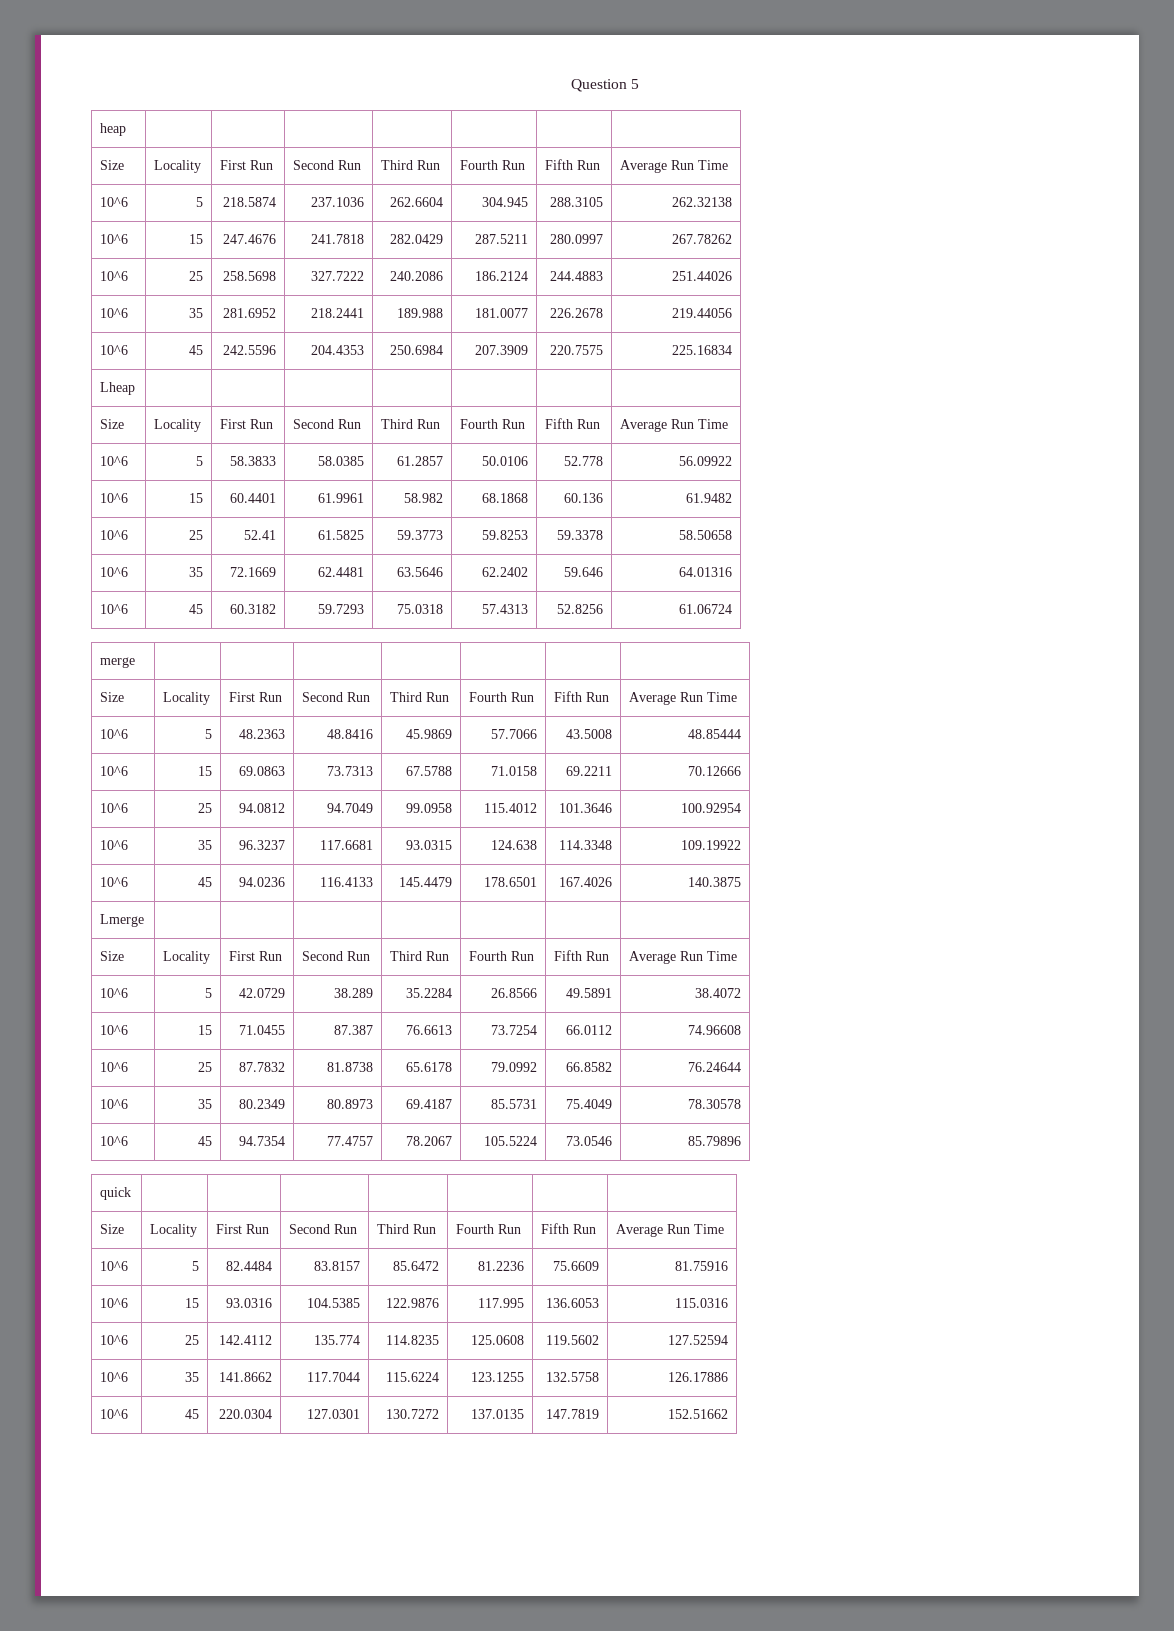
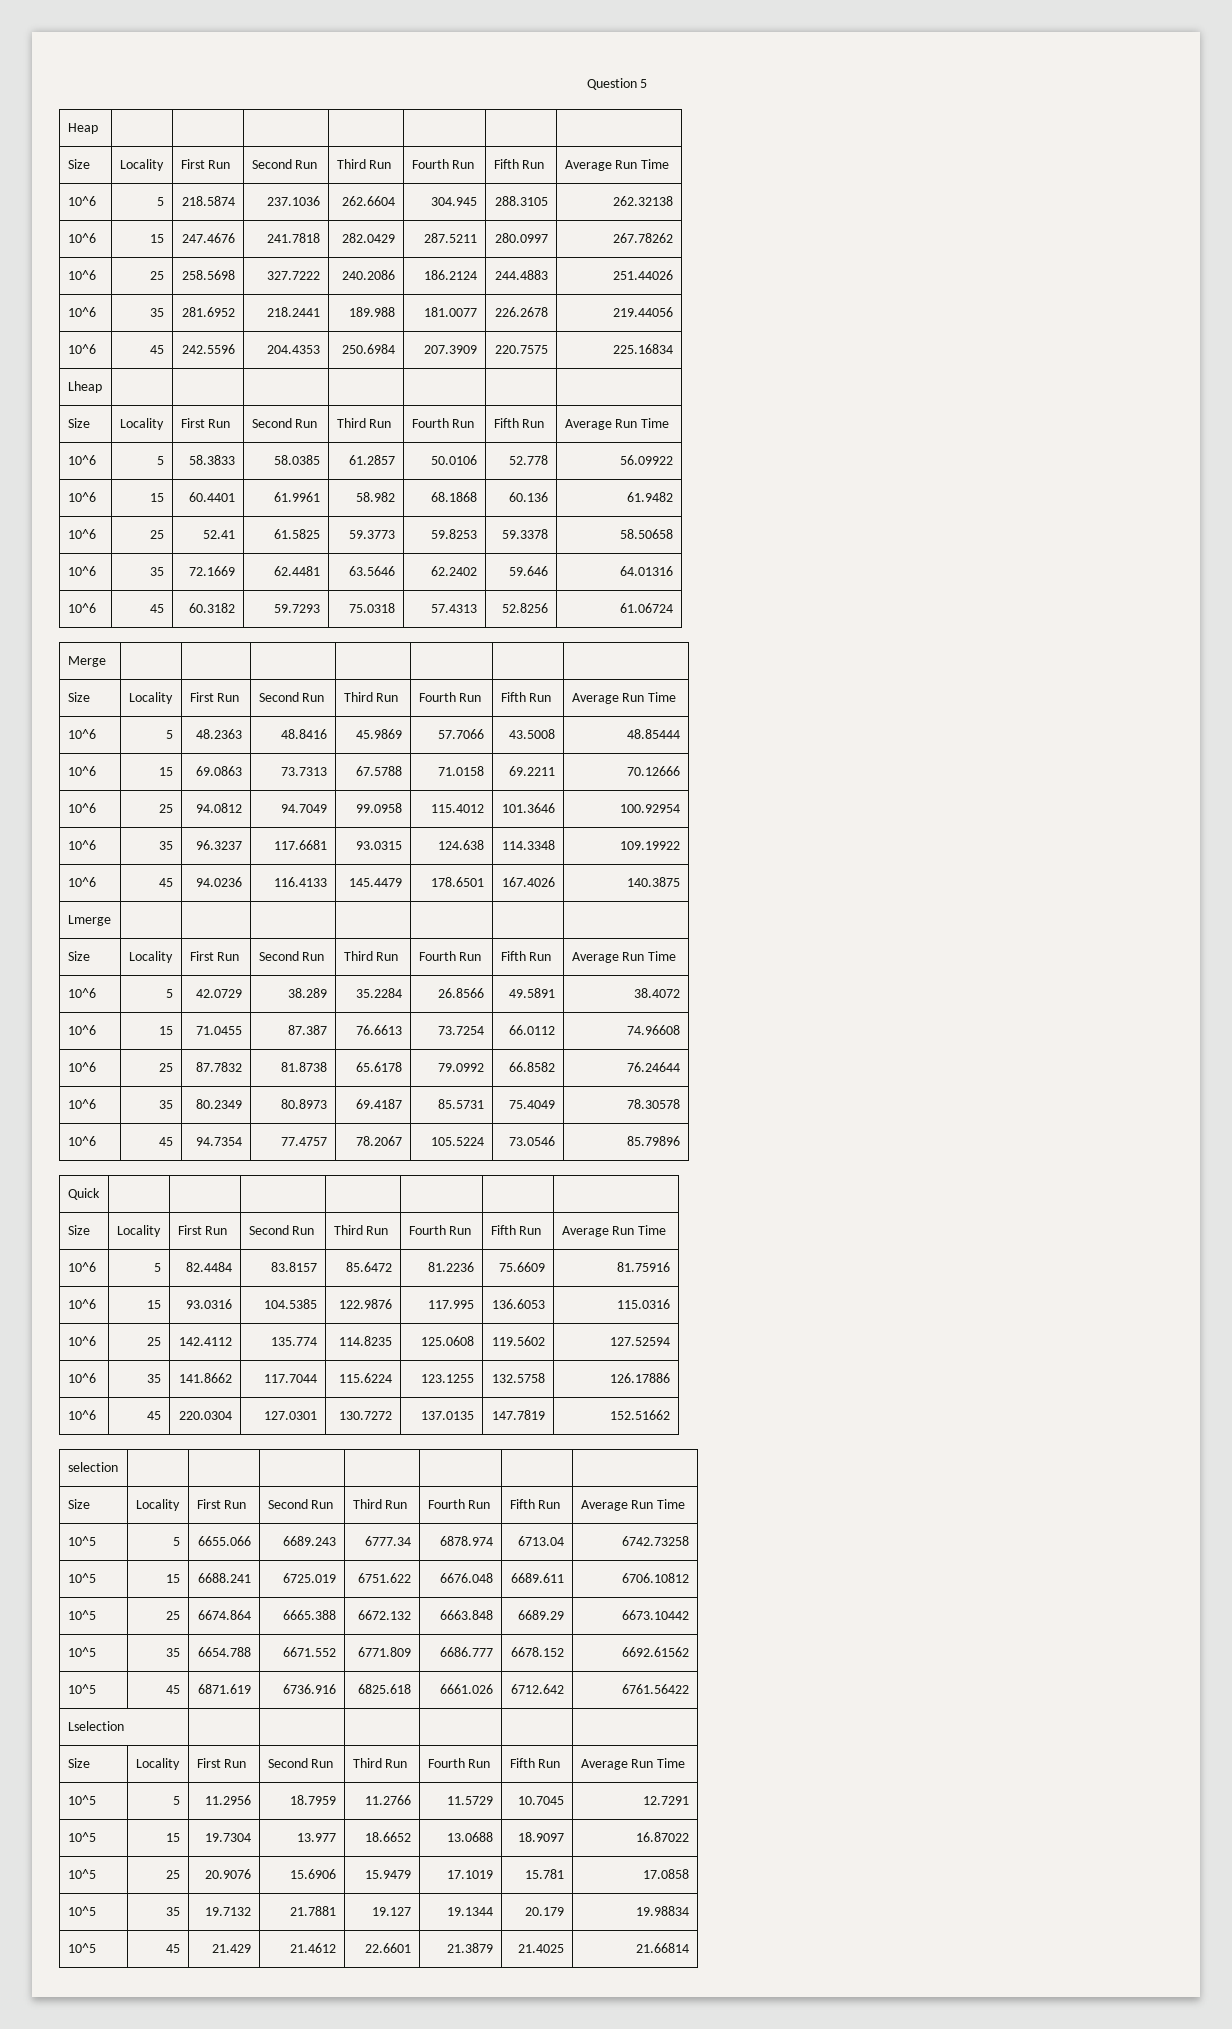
[100,123,127,136] heap -> [67,123,98,134] Heap
[100,657,136,668] merge -> [67,656,106,667] Merge
[100,1187,132,1200] quick -> [67,1188,100,1200] Quick
(728, 1414) none -> [67,1462,118,1472] [67,1499,90,1509] [135,1499,180,1511] [196,1499,247,1509] [267,1499,334,1509] [352,1499,408,1509] [427,1499,491,1509] [509,1499,561,1509] [580,1499,686,1511] [67,1536,96,1546] [173,1537,181,1546] [198,1536,252,1546] [283,1536,337,1546] [365,1536,412,1546] [440,1536,494,1546] [518,1536,565,1546] [622,1536,690,1546] [67,1573,96,1583] [166,1574,181,1583] [198,1573,252,1583] [283,1573,337,1583] [358,1573,412,1583] [440,1573,494,1583] [511,1573,565,1583] [622,1573,690,1583] [67,1610,96,1620] [166,1611,181,1620] [198,1610,252,1620] [283,1610,337,1620] [358,1610,412,1620] [440,1610,494,1620] [518,1610,565,1620] [622,1610,690,1620] [67,1647,96,1657] [166,1648,181,1657] [198,1647,252,1657] [283,1647,337,1657] [358,1647,412,1657] [440,1647,494,1657] [511,1647,565,1657] [622,1647,690,1657] [67,1684,96,1694] [166,1685,181,1694] [198,1684,252,1694] [283,1684,337,1694] [358,1684,412,1694] [440,1684,494,1694] [511,1684,565,1694] [622,1684,690,1694] [67,1721,124,1731] [67,1758,90,1768] [135,1758,180,1770] [196,1758,247,1768] [267,1758,334,1768] [352,1758,408,1768] [427,1758,491,1768] [509,1758,561,1768] [580,1758,686,1770] [67,1795,96,1805] [173,1796,181,1805] [205,1795,252,1805] [290,1795,337,1805] [365,1795,412,1805] [447,1796,494,1805] [518,1796,565,1805] [643,1796,690,1805] [67,1832,96,1842] [166,1833,181,1842] [205,1833,252,1842] [297,1833,337,1842] [365,1832,412,1842] [447,1832,494,1842] [518,1832,565,1842] [636,1832,690,1842] [67,1869,96,1879] [166,1870,181,1879] [205,1869,252,1879] [290,1869,337,1879] [365,1870,412,1879] [447,1870,494,1879] [525,1869,565,1879] [643,1869,690,1879] [67,1906,96,1916] [166,1907,181,1916] [205,1907,252,1916] [290,1906,337,1916] [372,1907,412,1916] [447,1907,494,1916] [525,1907,565,1916] [636,1906,690,1916] [67,1943,96,1953] [166,1944,181,1953] [212,1944,252,1953] [290,1943,337,1953] [365,1943,412,1953] [447,1943,494,1953] [518,1944,565,1953] [636,1943,690,1953] // selection | | | | | | | // Size | Locality | First Run | Second Run | Third Run | Fourth Run | Fifth Run | Average Run Time // 10^5 | 5 | 6655.066 | 6689.243 | 6777.34 | 6878.974 | 6713.04 | 6742.73258 // 10^5 | 15 | 6688.241 | 6725.019 | 6751.622 | 6676.048 | 6689.611 | 6706.10812 // 10^5 | 25 | 6674.864 | 6665.388 | 6672.132 | 6663.848 | 6689.29 | 6673.10442 // 10^5 | 35 | 6654.788 | 6671.552 | 6771.809 | 6686.777 | 6678.152 | 6692.61562 // 10^5 | 45 | 6871.619 | 6736.916 | 6825.618 | 6661.026 | 6712.642 | 6761.56422 // Lselection | | | | | | // Size | Locality | First Run | Second Run | Third Run | Fourth Run | Fifth Run | Average Run Time // 10^5 | 5 | 11.2956 | 18.7959 | 11.2766 | 11.5729 | 10.7045 | 12.7291 // 10^5 | 15 | 19.7304 | 13.977 | 18.6652 | 13.0688 | 18.9097 | 16.87022 // 10^5 | 25 | 20.9076 | 15.6906 | 15.9479 | 17.1019 | 15.781 | 17.0858 // 10^5 | 35 | 19.7132 | 21.7881 | 19.127 | 19.1344 | 20.179 | 19.98834 // 10^5 | 45 | 21.429 | 21.4612 | 22.6601 | 21.3879 | 21.4025 | 21.66814

